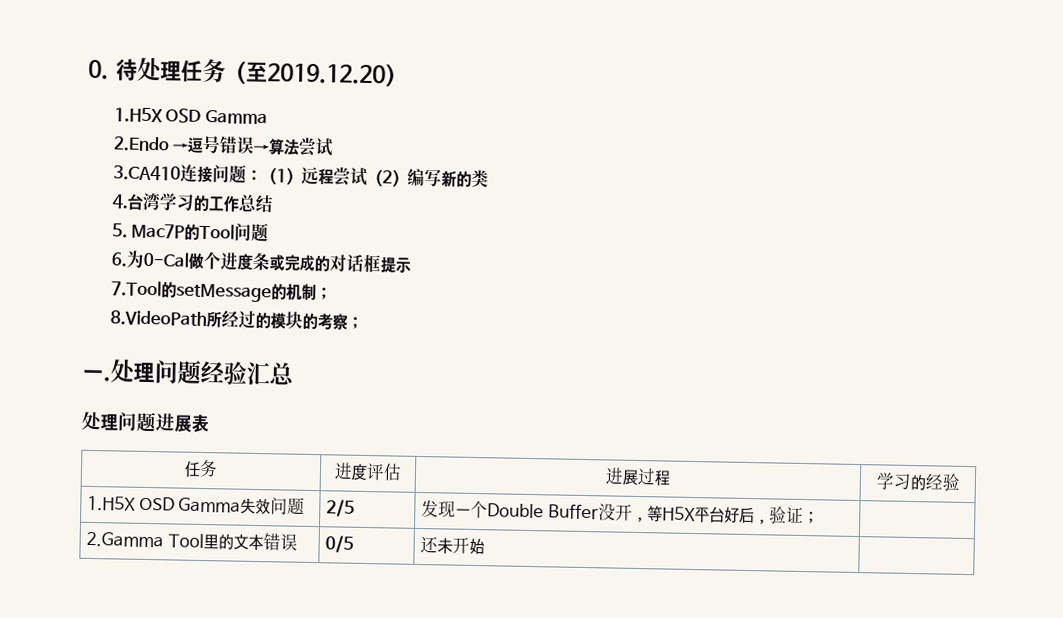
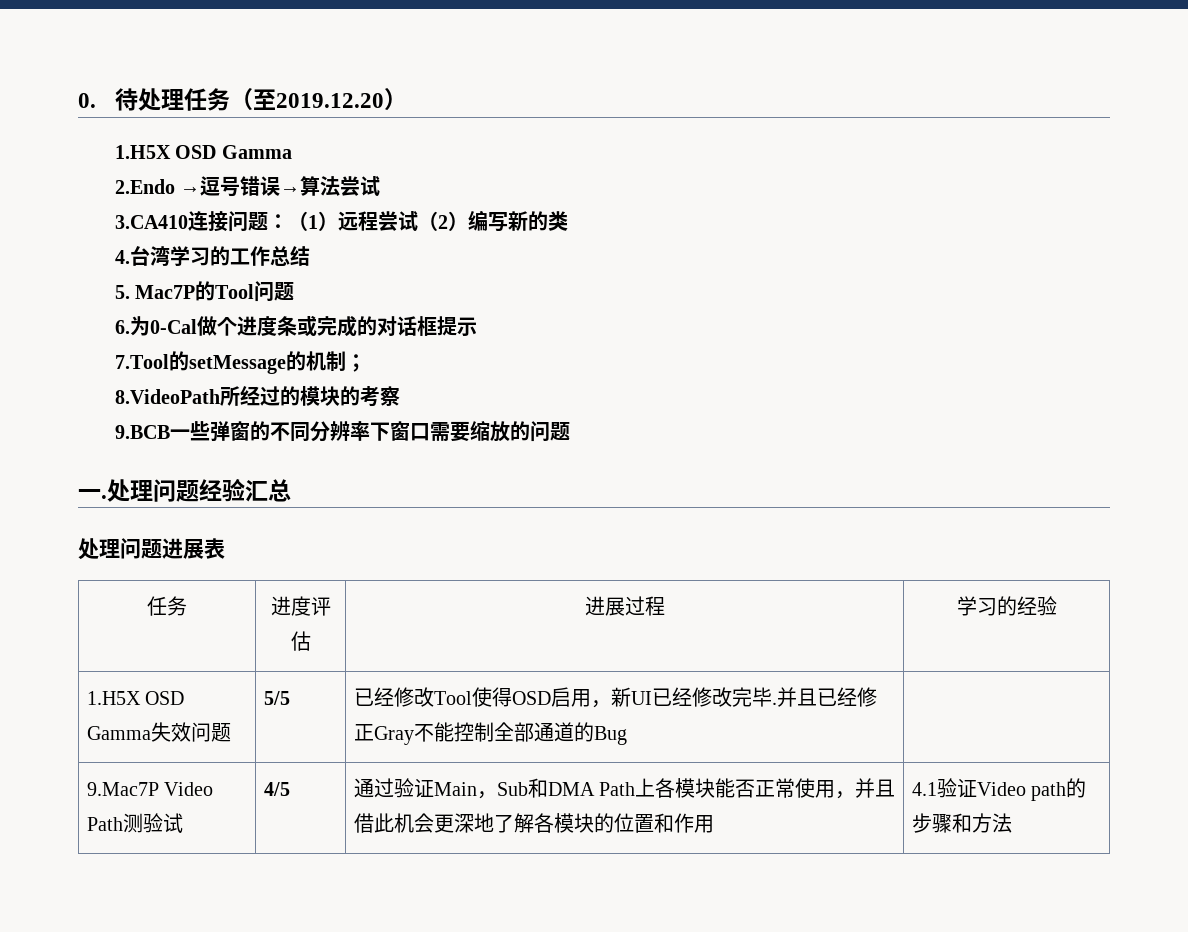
[346,316,363,329] ； -> [115,420,571,442] // 9.BCB一些弹窗的不同分辨率下窗口需要缩放的问题
[326,499,356,517] [421,500,819,525] [86,531,298,551] [325,535,355,553] [420,536,486,555] 2/5 | 发现一个Double Buffer没开，等H5X平台好后，验证； | // 2.Gamma Tool里的文本错误 | 0/5 | 还未开始 | -> [263,691,290,705] [353,687,877,708] [353,722,627,745] [86,782,214,796] [86,813,183,833] [263,782,290,796] [353,778,896,799] [353,813,714,833] [911,778,1087,801] [911,813,1012,833] 5/5 | 已经修改Tool使得OSD启用，新UI已经修改完毕.并且已经修正Gray不能控制全部通道的Bug | // 9.Mac7P Video Path测验试 | 4/5 | 通过验证Main，Sub和DMA Path上各模块能否正常使用，并且借此机会更深地了解各模块的位置和作用 | 4.1验证Video path的步骤和方法

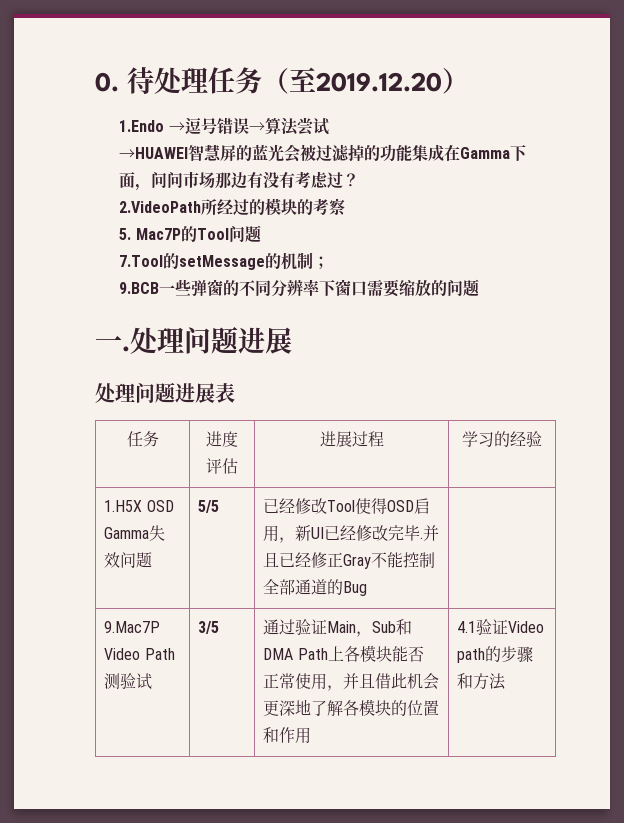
[115,145,292,159] [115,179,176,194] 1.H5X OSD Gamma // 2.Endo -> [119,120,165,132] 1.Endo
[115,210,569,232] [115,246,311,266] [115,281,295,302] [115,315,478,337] [115,351,367,374] [115,389,221,404] 3.CA410连接问题：（1）远程尝试（2）编写新的类 // 4.台湾学习的工作总结 // 5. Mac7P的Tool问题 // 6.为0-Cal做个进度条或完成的对话框提示 // 7.Tool的setMessage的机制； // 8.VideoPath -> [119,144,528,163] [119,171,360,191] [119,201,202,213] →HUAWEI智慧屏的蓝光会被过滤掉的功能集成在Gamma下面，问问市场那边有没有考虑过？ // 2.VideoPath
(401, 396) none -> [119,225,261,242] [119,252,330,270] // 5. Mac7P的Tool问题 // 7.Tool的setMessage的机制；
[199,478,291,502] 经验汇总 -> [238,327,292,354] 进展
[263,782,290,796] 4/5 -> [198,621,220,634] 3/5

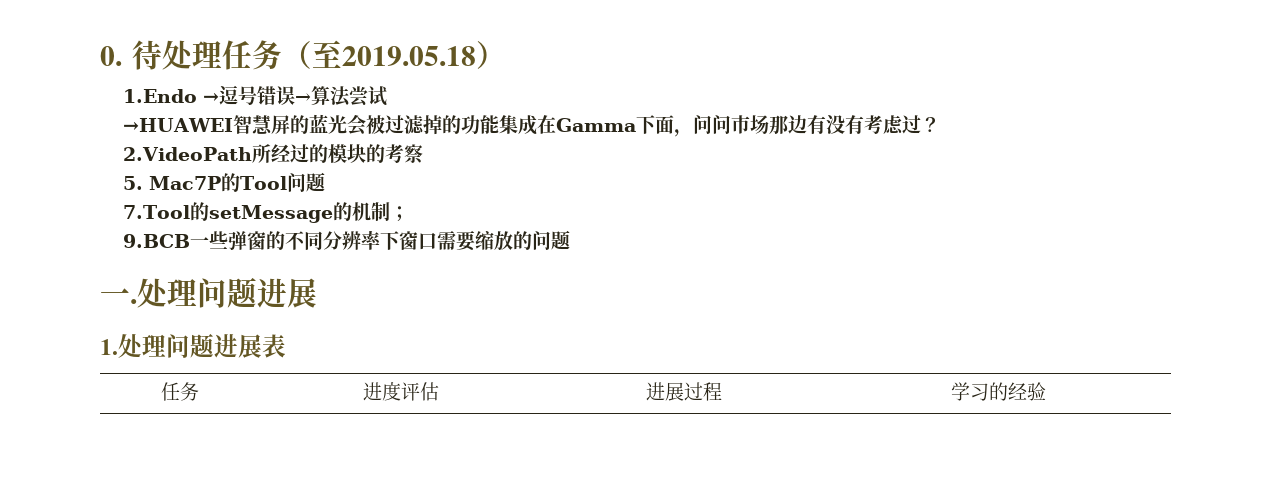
[316,72,442,92] 2019.12.20 -> [341,46,476,66] 2019.05.18
(292, 340) none -> [100,339,118,355] 1.
[104,500,174,512] [104,525,166,541] [104,552,153,568] [198,500,220,513] [263,498,431,514] [263,525,440,543] [263,552,436,569] [263,579,368,596] [104,621,161,633] [104,648,175,660] [104,673,153,689] [198,621,220,634] [263,619,413,637] [263,645,424,662] [263,673,440,691] [263,699,440,716] [263,727,312,744] [457,619,545,635] [457,646,534,663] [457,673,507,690] // 1.H5X OSD Gamma失效问题 | 5/5 | 已经修改Tool使得OSD启用，新UI已经修改完毕.并且已经修正Gray不能控制全部通道的Bug | // 9.Mac7P Video Path测验试 | 3/5 | 通过验证Main，Sub和DMA Path上各模块能否正常使用，并且借此机会更深地了解各模块的位置和作用 | 4.1验证Video path的步骤和方法 -> (1046, 391) none

